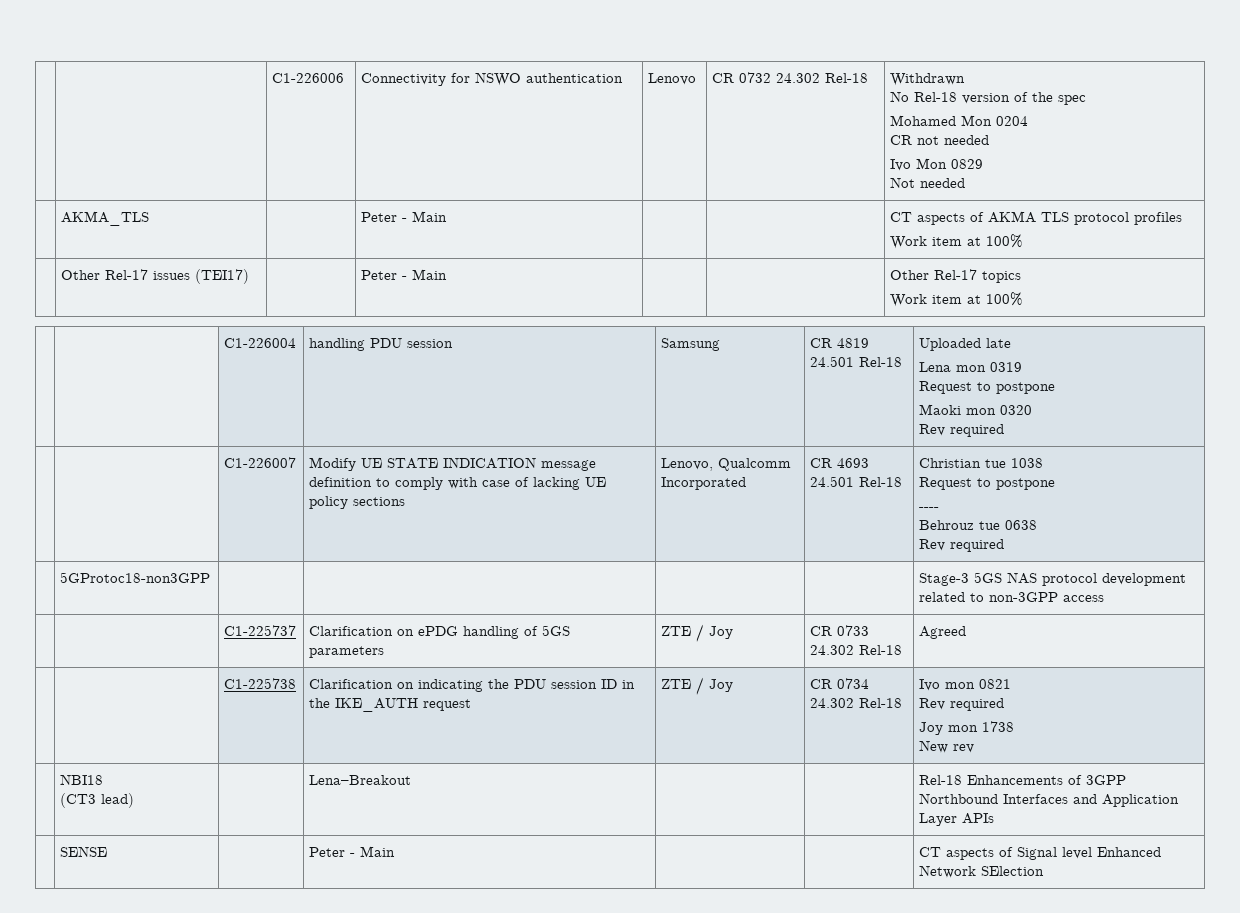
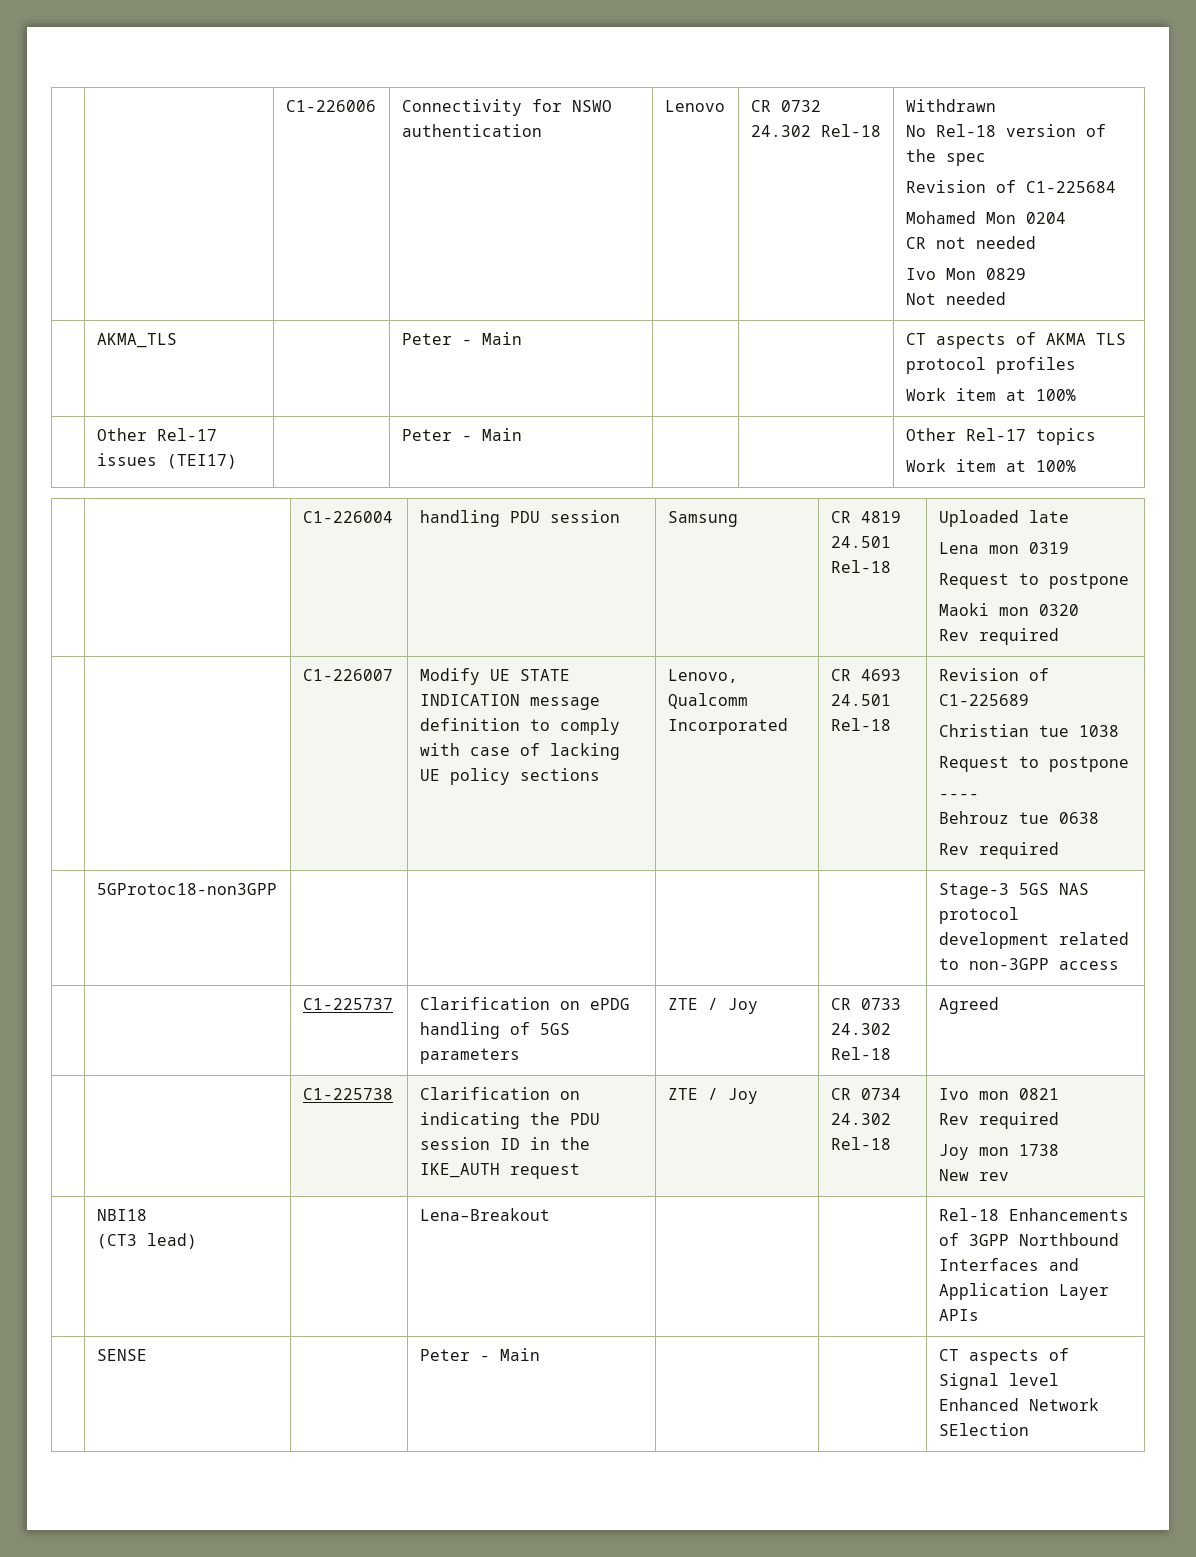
(1087, 100) none -> [905,180,1116,193] // Revision of C1-225684
(903, 482) none -> [938,668,1049,681] [938,694,1029,706] Revision of C1-225689 //

